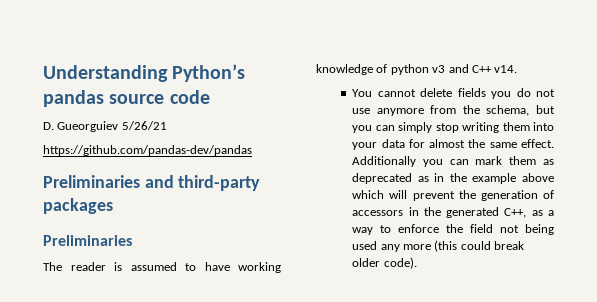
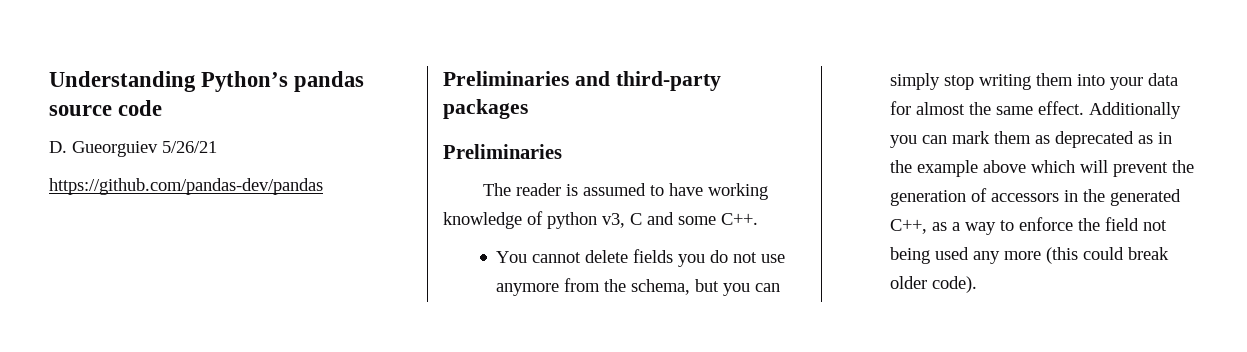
[432,64,518,73] v3 and C++ v14. -> [602,212,758,228] v3, C and some C++.

